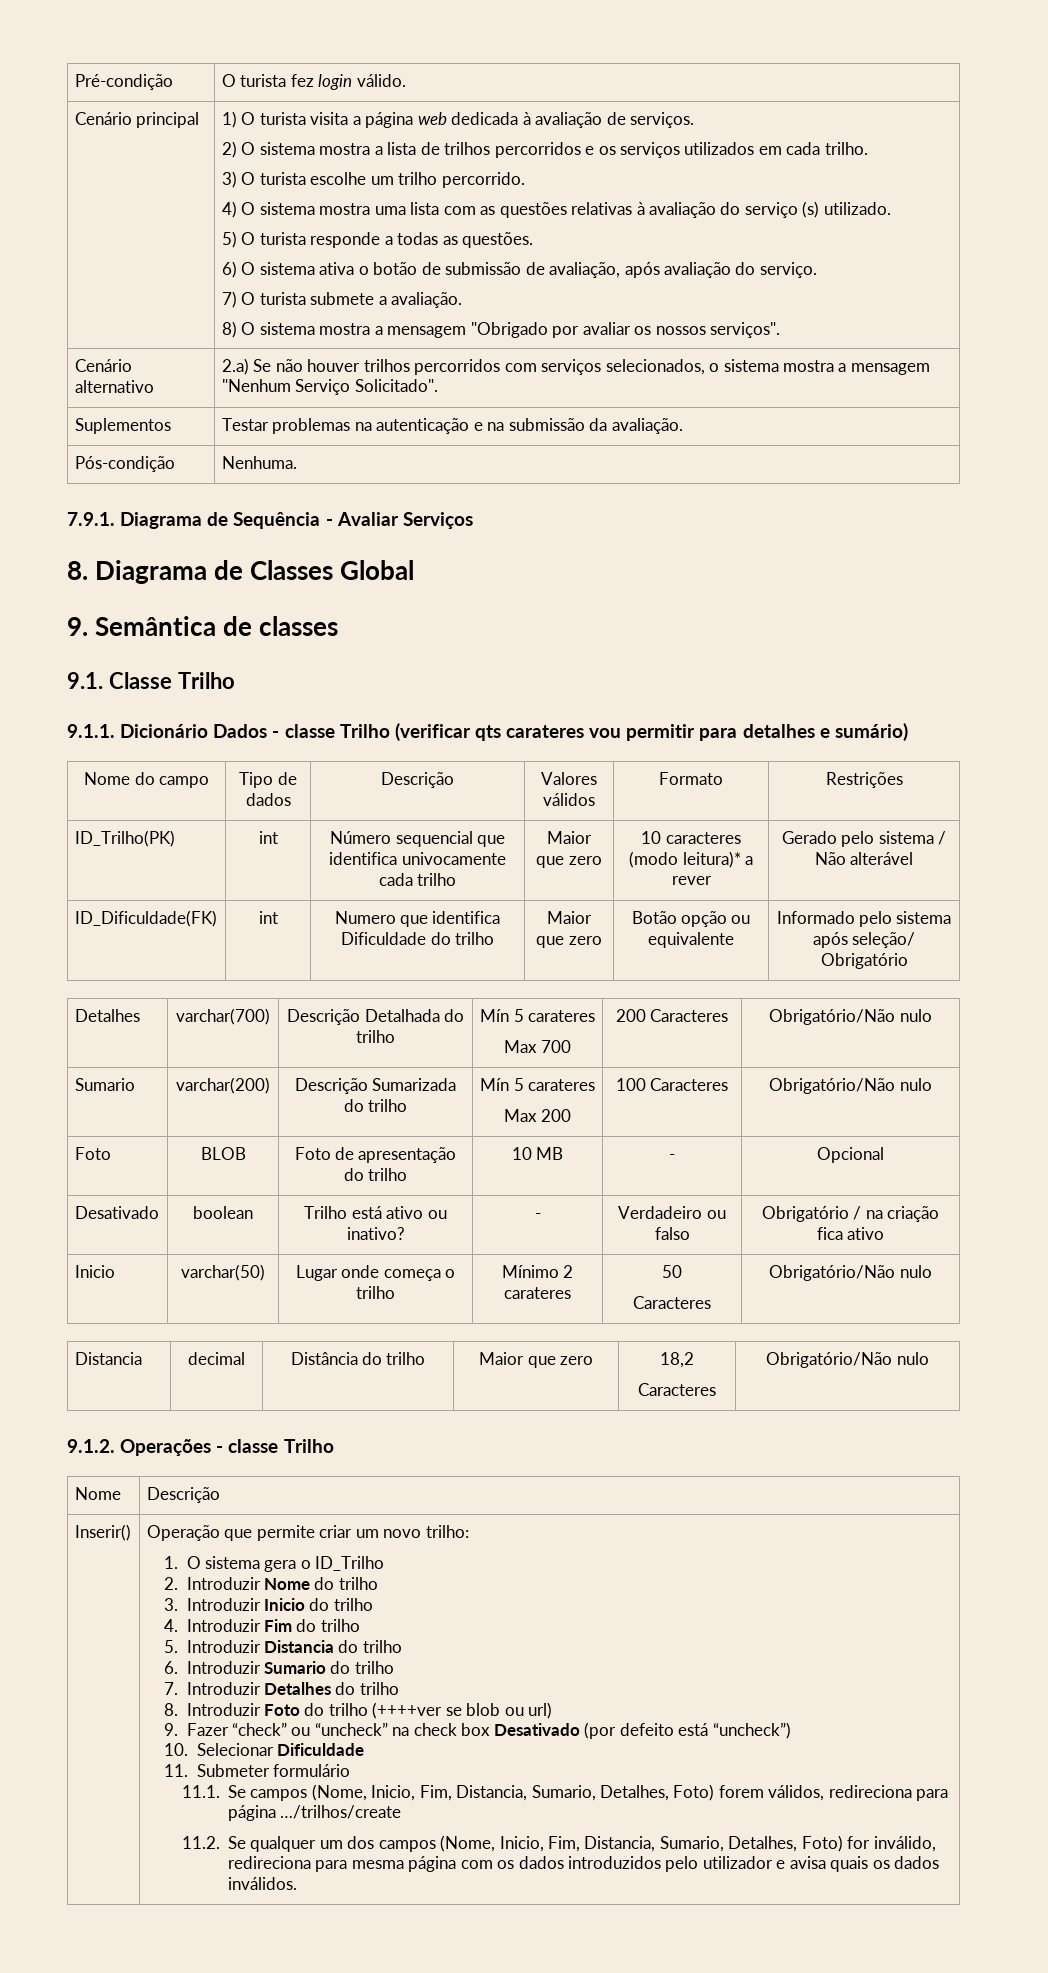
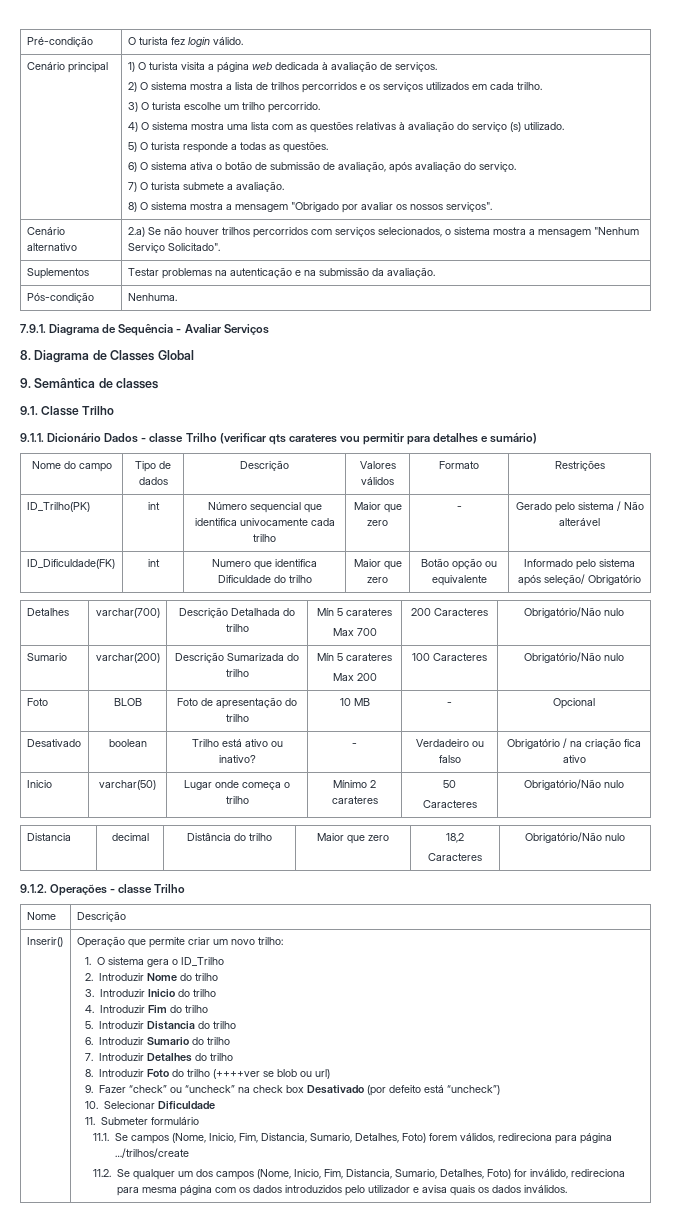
[641,831,741,844] [629,851,753,868] [671,876,712,885] 10 caracteres (modo leitura)* a rever -> [456,506,462,510] -

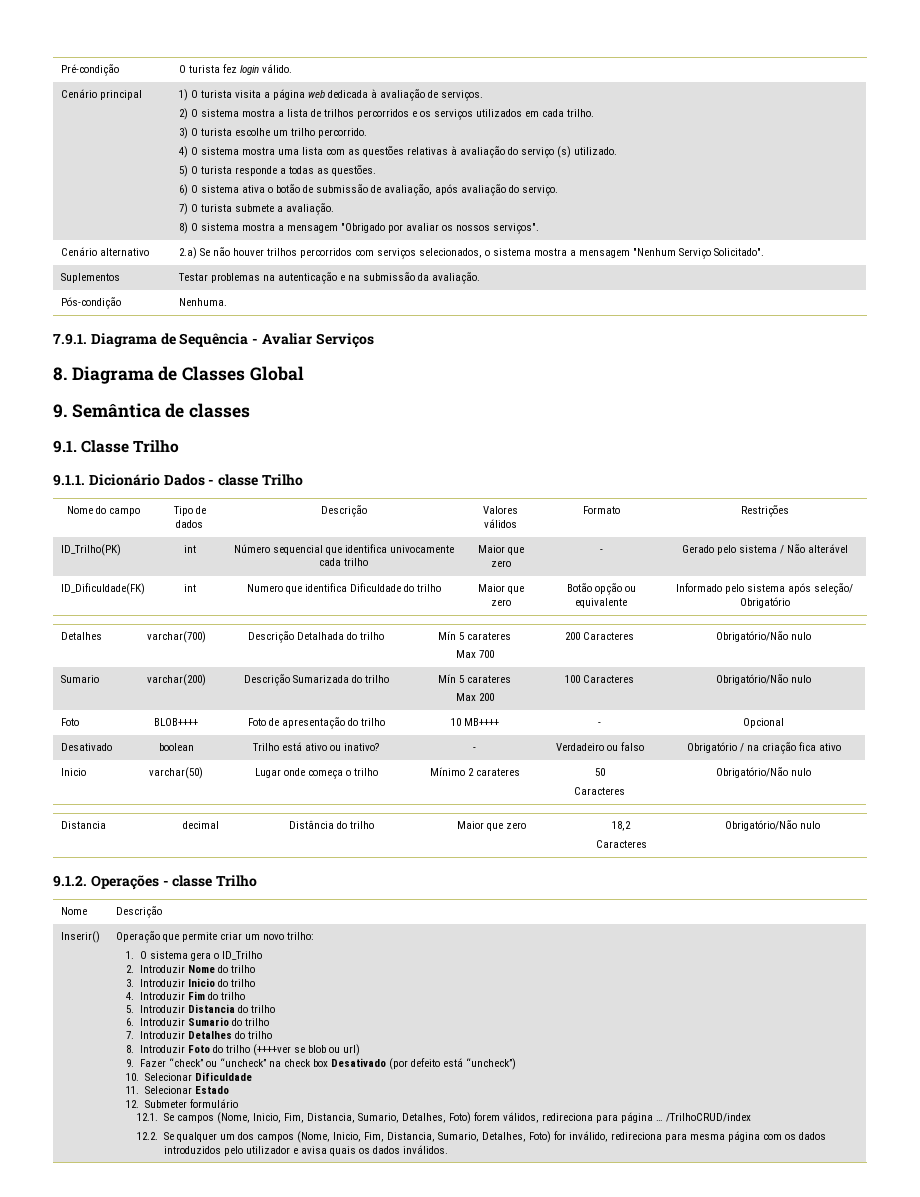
[219,433,538,445] (verificar qts carateres vou permitir para detalhes e sumário) -> (303, 480) none
[113,698,142,706] BLOB -> [154,718,198,726] BLOB++++
[353,698,370,706] MB -> [463,718,499,726] MB++++
(96, 1121) none -> [144,1086,229,1094] [126,1100,140,1108] Selecionar Estado // 12.
[93,1133,110,1141] 11.1. -> [137,1113,159,1121] 12.1.
[114,1148,189,1158] [93,1169,112,1177] …/trilhos/create // 11.2. -> [655,1113,751,1122] [137,1132,159,1140] … /TrilhoCRUD/index // 12.2.

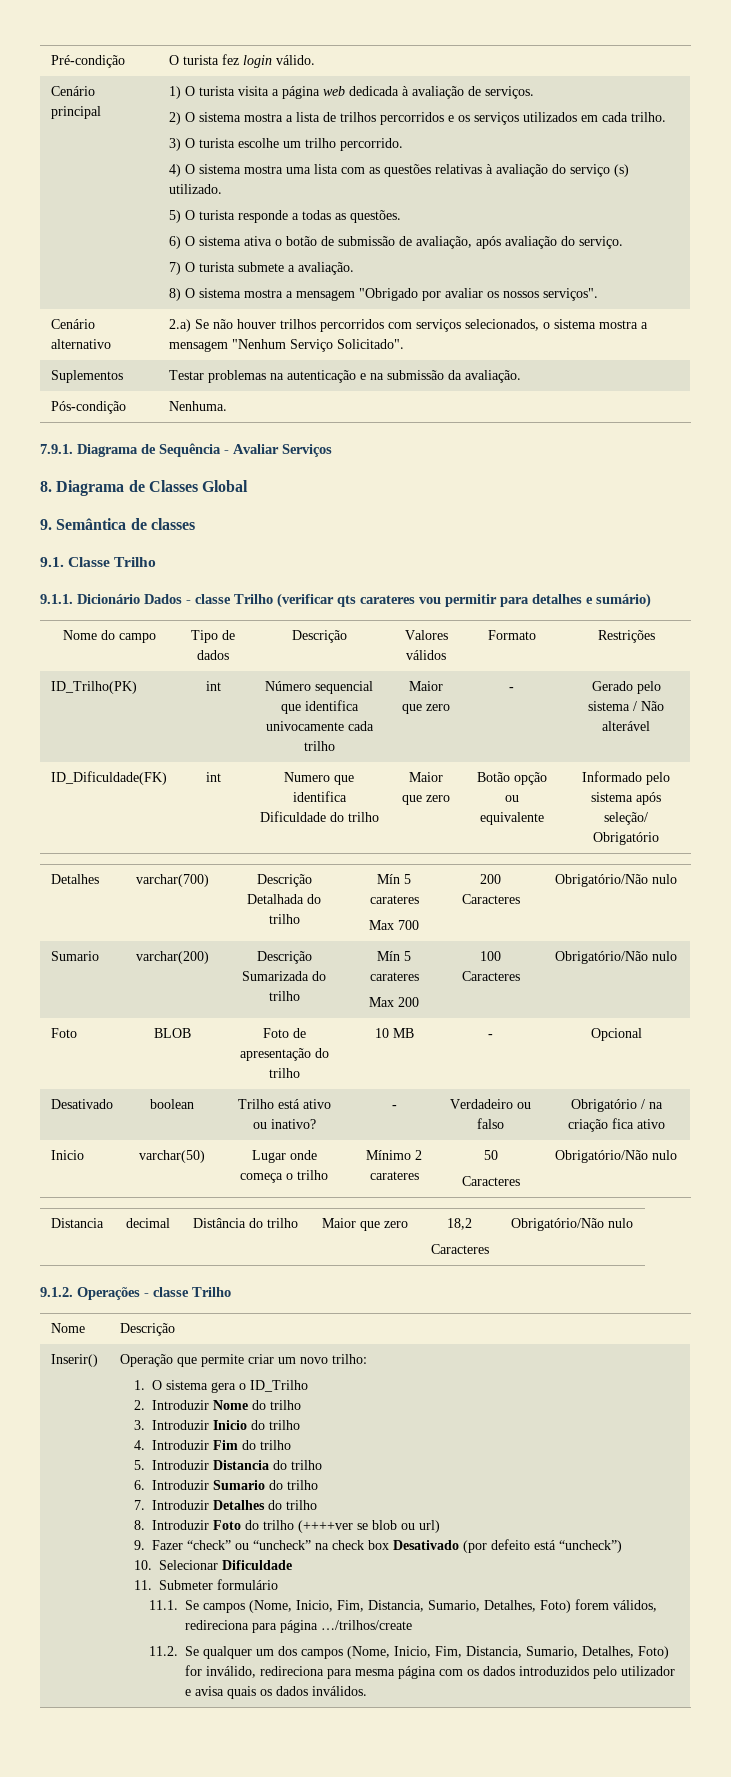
(303, 480) none -> [277,593,651,608] (verificar qts carateres vou permitir para detalhes e sumário)
[154,718,198,726] BLOB++++ -> [153,1028,191,1038] BLOB
[463,718,499,726] MB++++ -> [392,1028,414,1038] MB
[144,1086,229,1094] [126,1100,140,1108] Selecionar Estado // 12. -> (153, 1585) none
[137,1113,159,1121] 12.1. -> [148,1600,178,1610] 11.1.
[655,1113,751,1122] [137,1132,159,1140] … /TrilhoCRUD/index // 12.2. -> [320,1620,412,1630] [148,1646,178,1656] …/trilhos/create // 11.2.

